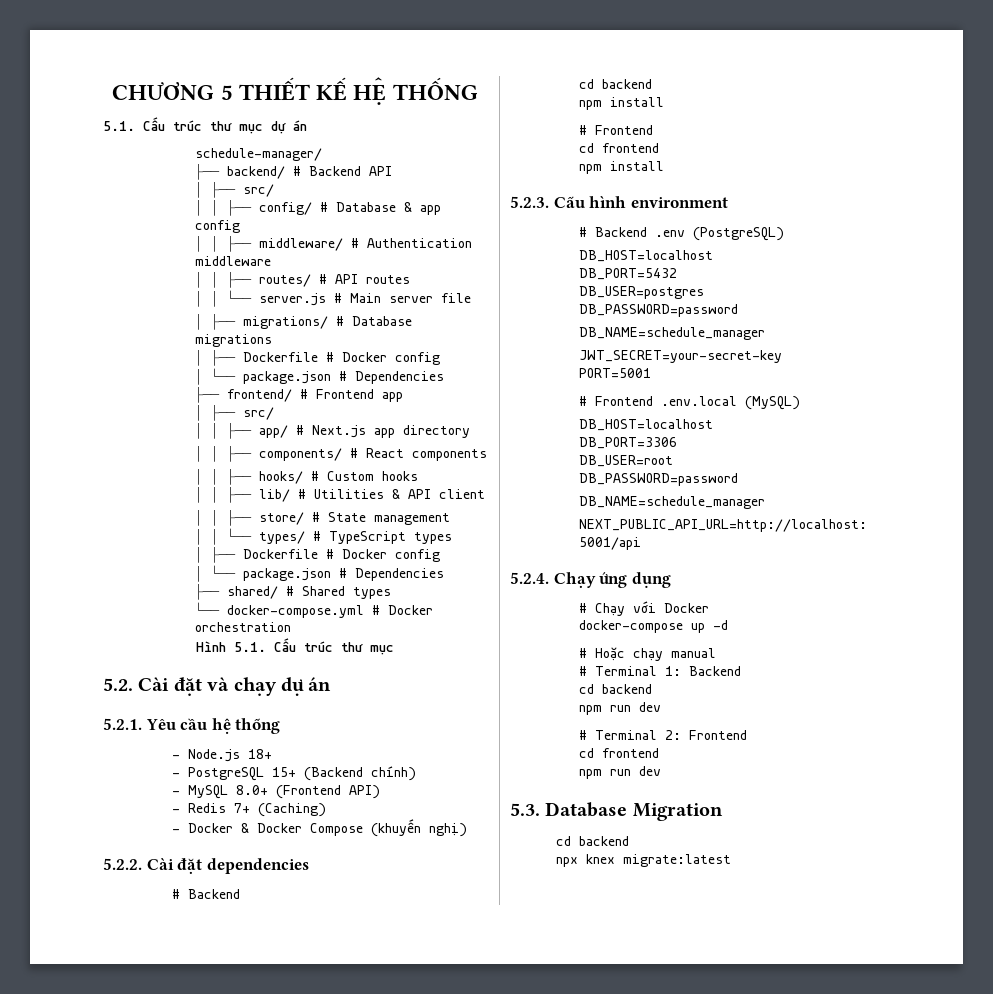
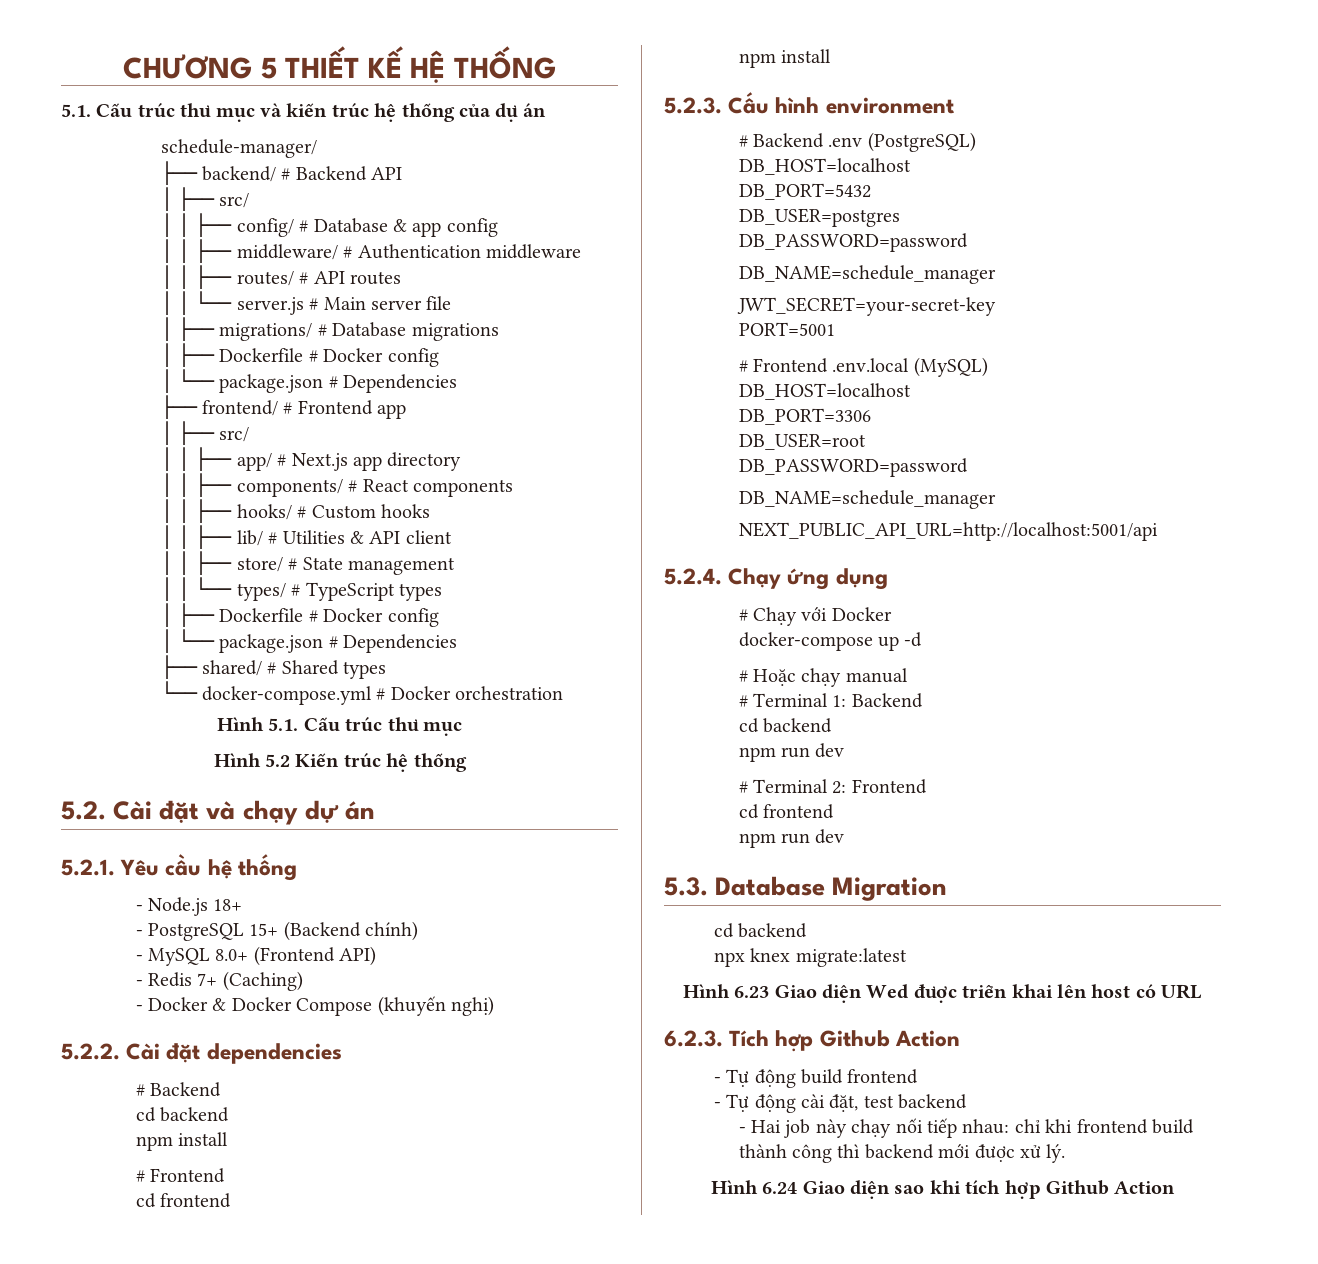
(263, 129) none -> [260,103,491,122] và kiến trúc hệ thống của
(394, 650) none -> [213,753,467,772] // Hình 5.2 Kiến trúc hệ thống
(731, 860) none -> [682,984,1203,1003] [664,1030,960,1052] [713,1069,919,1088] [713,1094,968,1113] [738,1118,1195,1138] [738,1144,1066,1163] [710,1180,1176,1199] // Hình 6.23 Giao diện Wed được triển khai lên host có URL // 6.2.3. Tích hợp Github Action // - Tự động build frontend // - Tự động cài đặt, test backend // - Hai job này chạy nối tiếp nhau: chỉ khi frontend build thành công thì backend mới được xử lý. // Hình 6.24 Giao diện sao khi tích hợp Github Action

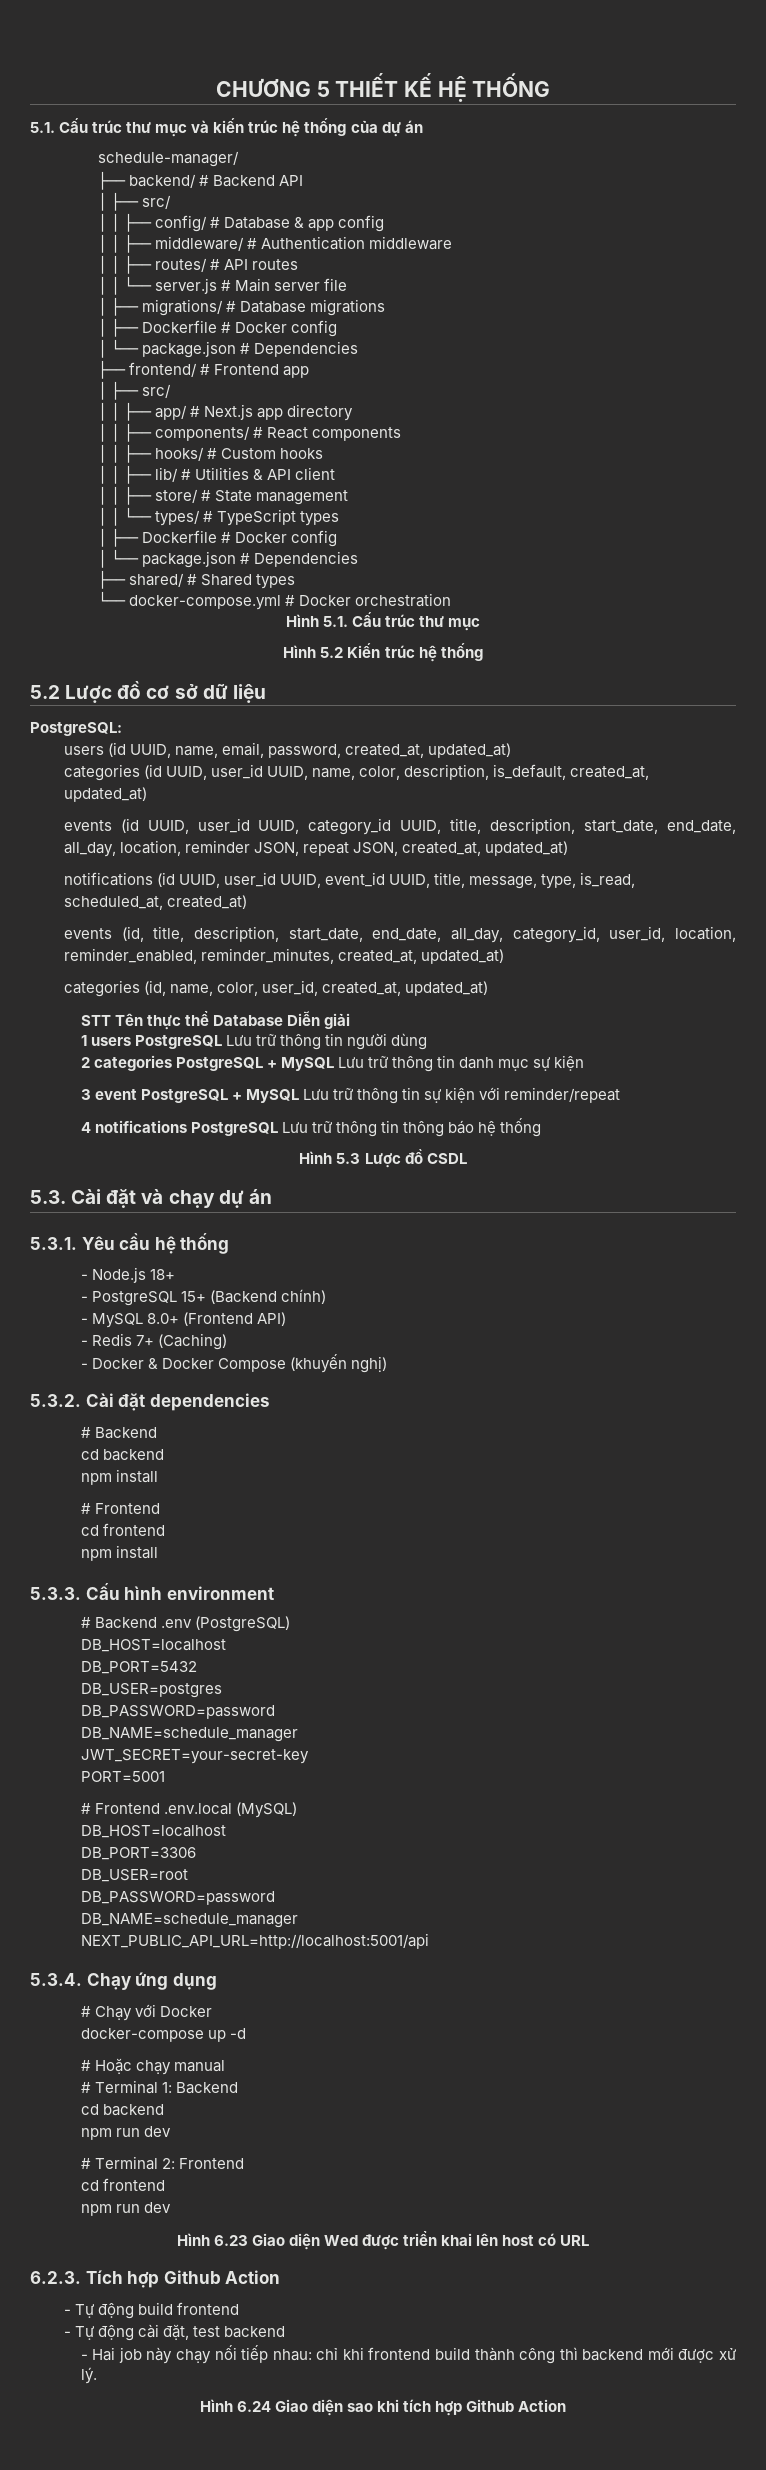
[61,801,106,820] 5.2. -> [30,681,266,703] [30,722,122,736] [63,742,512,758] [63,764,650,781] [63,787,147,802] [63,818,736,835] [63,840,569,857] [63,872,636,889] [63,895,247,910] [63,926,737,943] [63,948,504,964] [63,980,489,997] [80,1011,351,1030] [80,1033,428,1050] [80,1055,585,1072] [80,1087,621,1104] [80,1118,542,1137] [299,1149,467,1168] [30,1190,66,1204] 5.2 Lược đồ cơ sở dữ liệu // PostgreSQL: // users (id UUID, name, email, password, created_at, updated_at) // categories (id UUID, user_id UUID, name, color, description, is_default, created_at, updated_at) // events (id UUID, user_id UUID, category_id UUID, title, description, start_date, end_date, all_day, location, reminder JSON, repeat JSON, created_at, updated_at) // notifications (id UUID, user_id UUID, event_id UUID, title, message, type, is_read, scheduled_at, created_at) // events (id, title, description, start_date, end_date, all_day, category_id, user_id, location, reminder_enabled, reminder_minutes, created_at, updated_at) // categories (id, name, color, user_id, created_at, updated_at) // STT Tên thực thể Database Diễn giải // 1 users PostgreSQL Lưu trữ thông tin người dùng // 2 categories PostgreSQL + MySQL Lưu trữ thông tin danh mục sự kiện // 3 event PostgreSQL + MySQL Lưu trữ thông tin sự kiện với reminder/repeat // 4 notifications PostgreSQL Lưu trữ thông tin thông báo hệ thống // Hình 5.3 Lược đồ CSDL // 5.3.
[61,859,115,876] 5.2.1. -> [30,1237,77,1250] 5.3.1.
[61,1043,120,1060] 5.2.2. -> [30,1394,81,1407] 5.3.2.
[664,97,722,114] 5.2.3. -> [30,1587,81,1600] 5.3.3.
[664,568,722,585] 5.2.4. -> [30,1973,82,1986] 5.3.4.
[664,876,948,901] [713,923,808,938] [713,948,907,967] // 5.3. Database Migration // cd backend // npx knex migrate:latest -> (171, 2207) none

